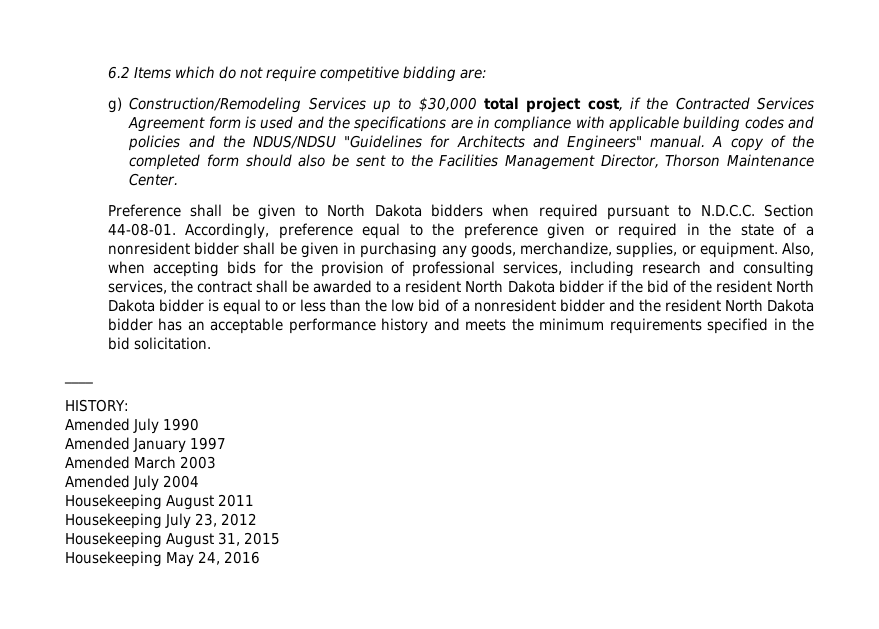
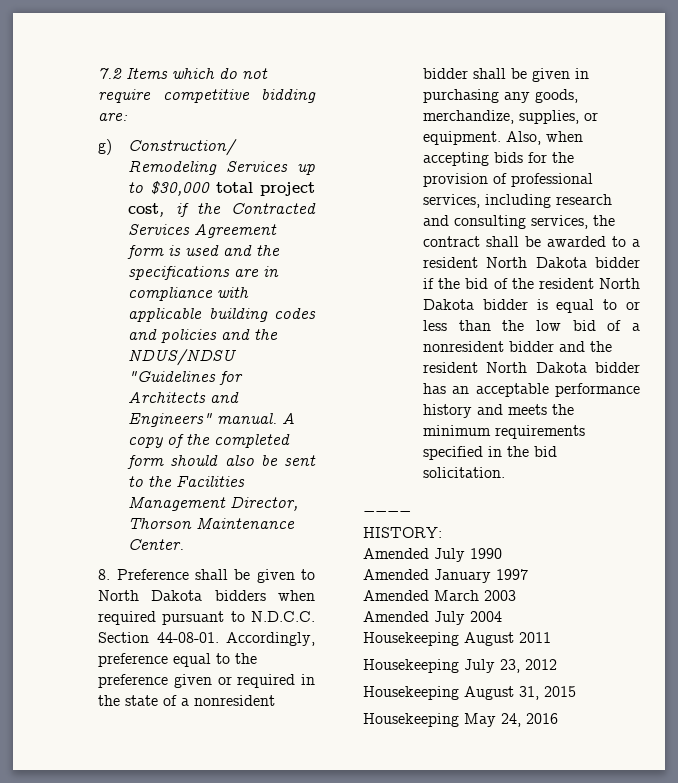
[107,66,130,79] 6.2 -> [98,68,123,79] 7.2
(179, 179) none -> [98,569,111,580] 8.

